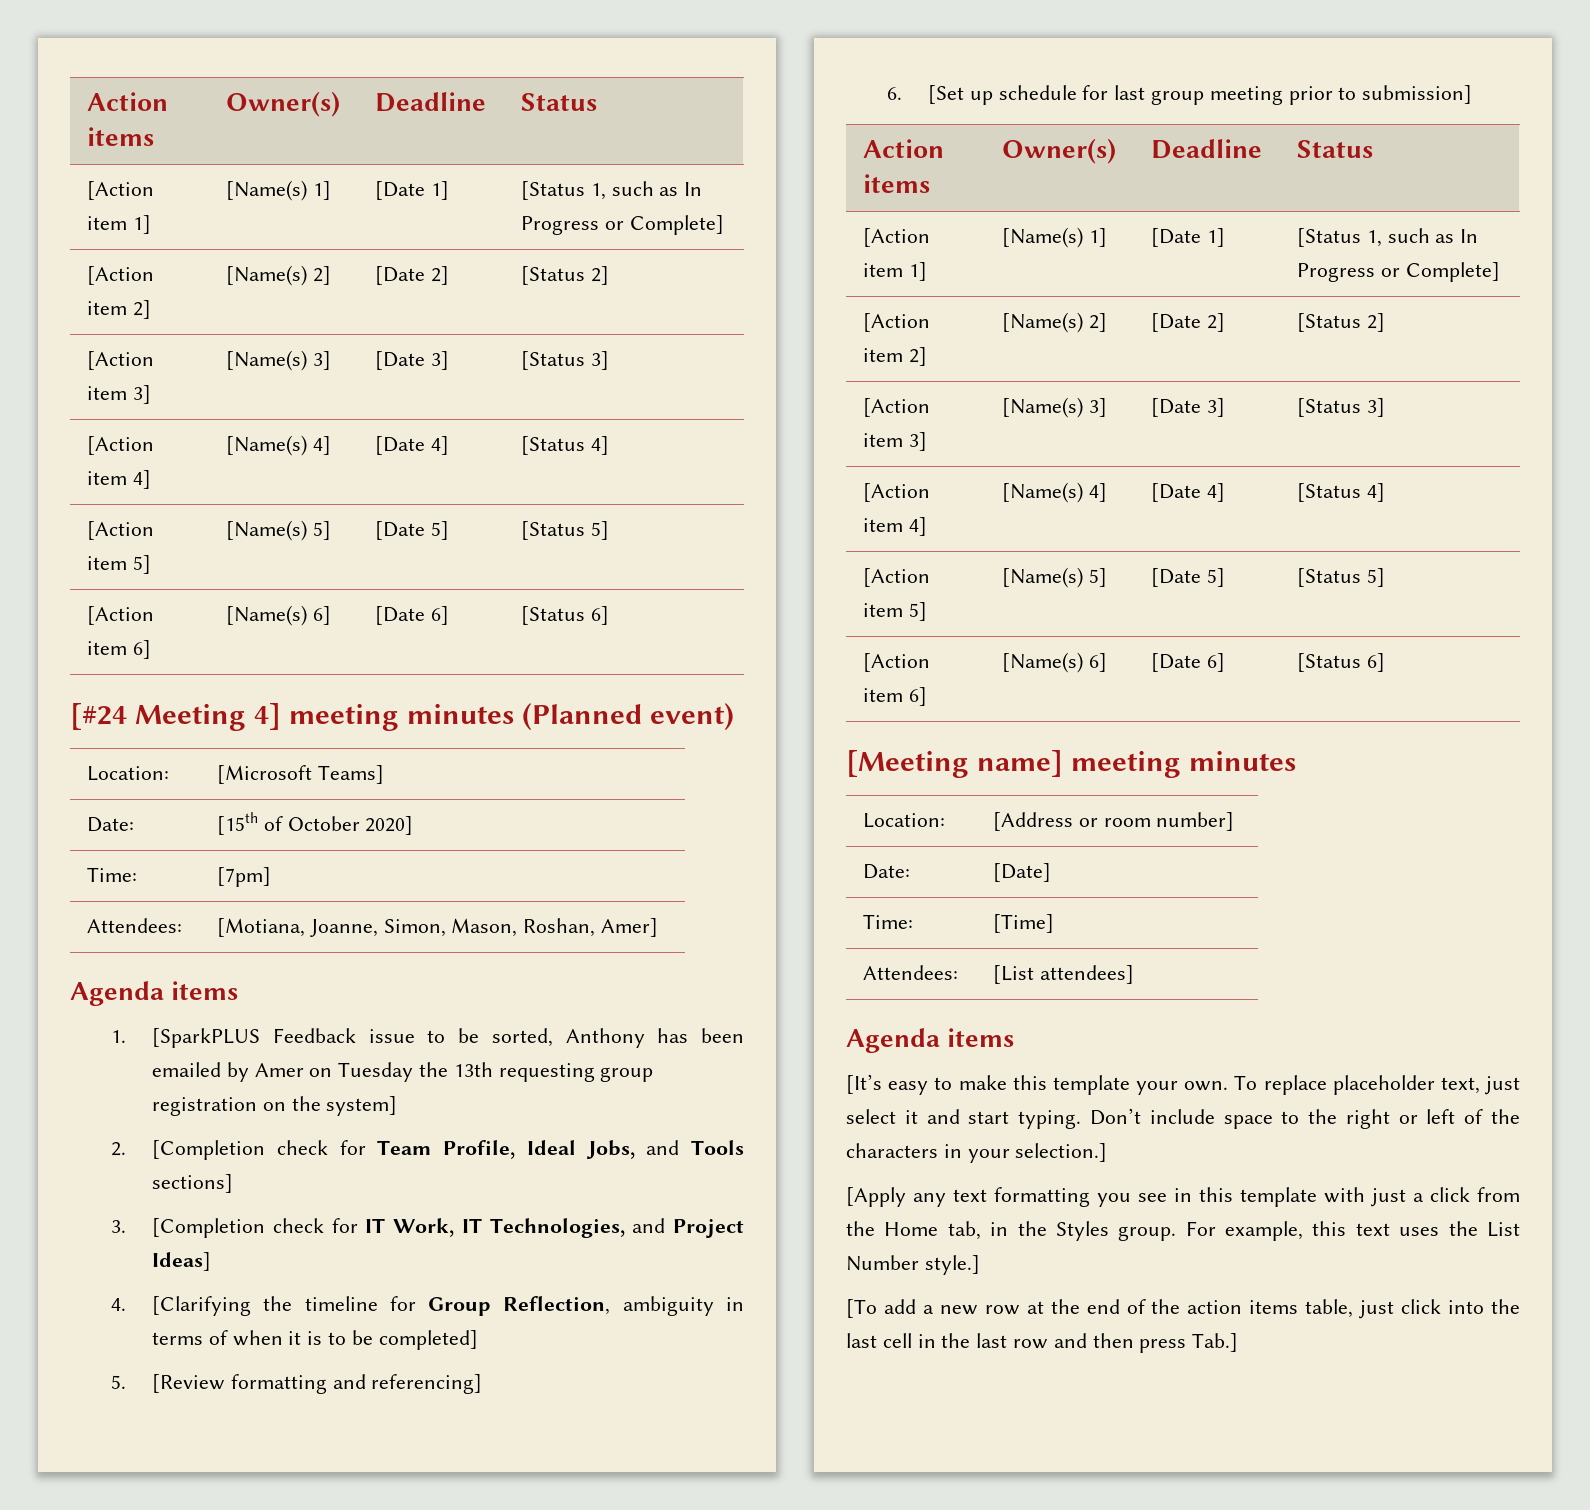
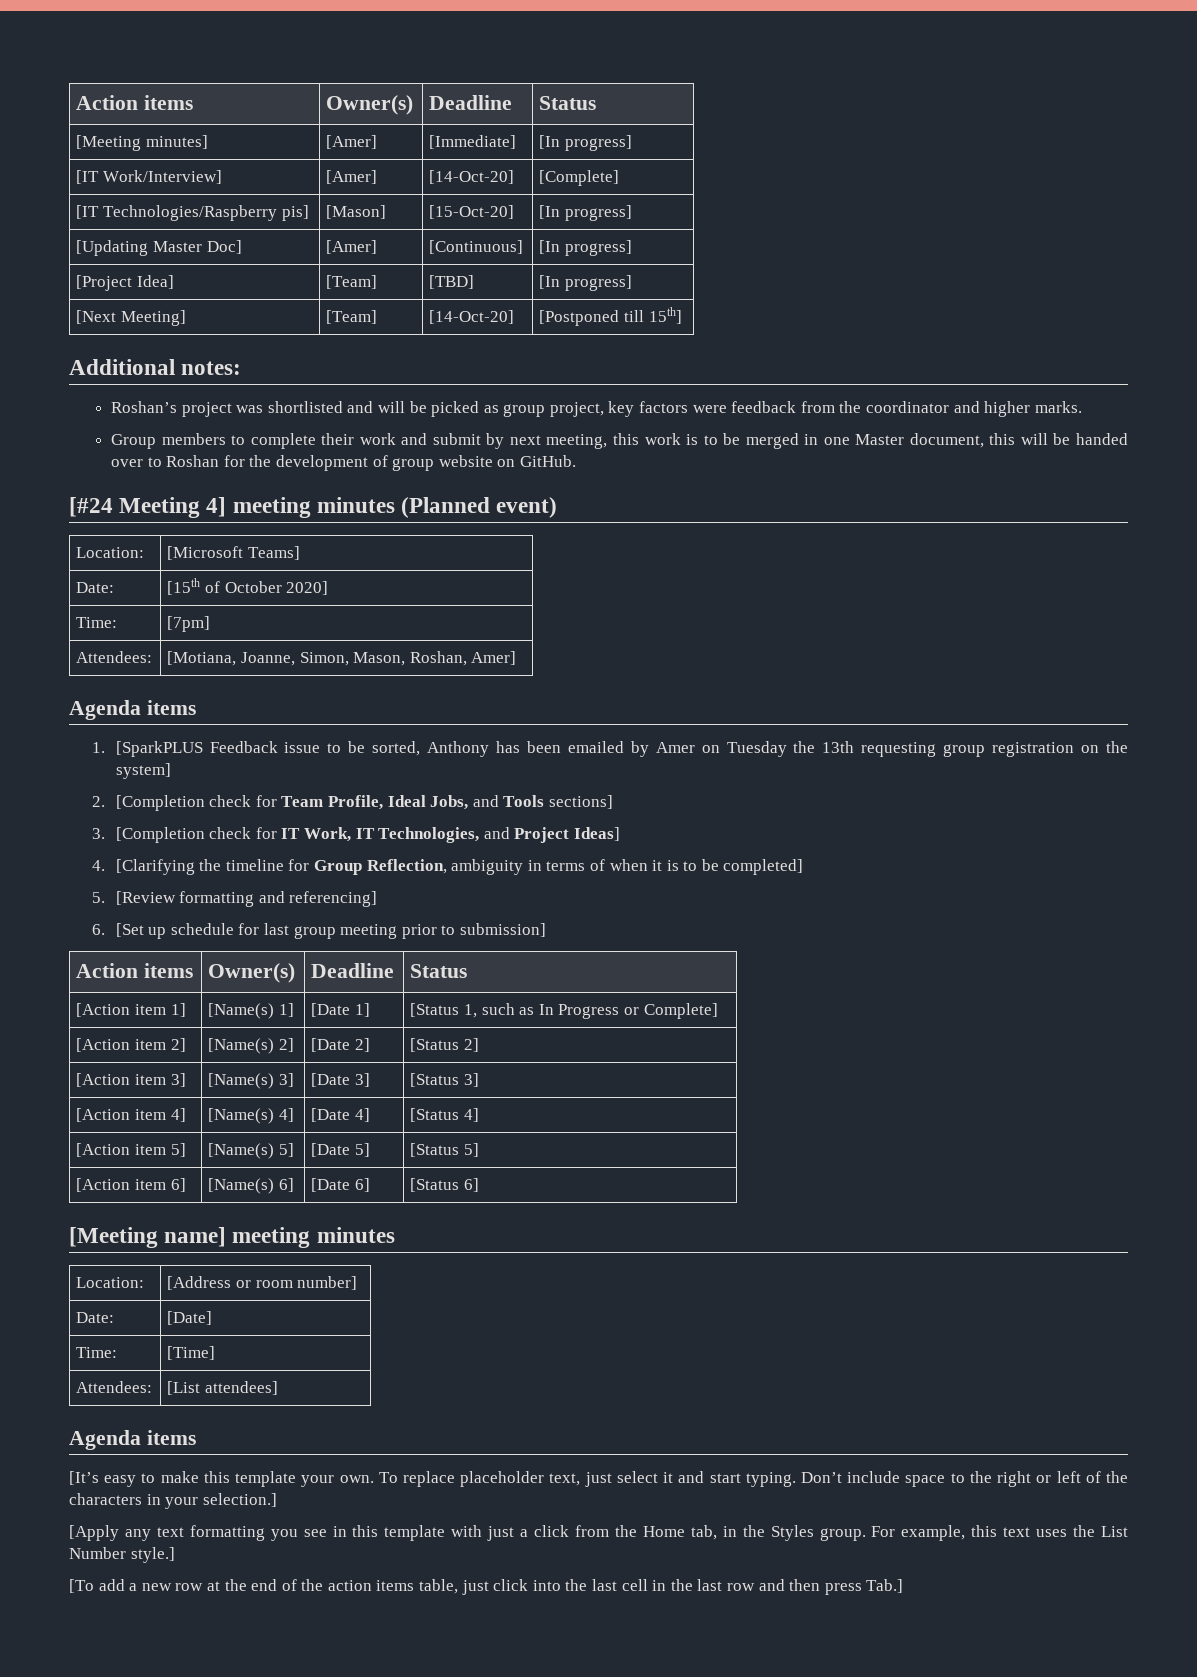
[87,92,169,111] [87,127,155,146] [226,91,341,117] [375,92,487,112] [521,93,598,111] [87,181,155,200] [87,215,151,234] [226,180,331,201] [375,181,449,200] [521,181,703,200] [521,215,724,235] [87,266,155,285] [87,300,151,319] [226,265,331,286] [375,266,449,285] [521,266,609,285] [87,351,155,370] [87,385,151,404] [226,350,331,371] [375,351,449,370] [521,351,609,370] [87,436,155,455] [87,470,151,489] [226,435,331,456] [375,436,449,455] [521,436,609,455] [87,521,155,540] [87,555,151,574] [226,520,331,541] [375,521,449,540] [521,521,609,540] [87,606,155,625] [87,640,151,659] [226,605,331,626] [375,606,449,625] [521,606,609,625] Action items | Owner(s) | Deadline | Status // [Action item 1] | [Name(s) 1] | [Date 1] | [Status 1, such as In Progress or Complete] // [Action item 2] | [Name(s) 2] | [Date 2] | [Status 2] // [Action item 3] | [Name(s) 3] | [Date 3] | [Status 3] // [Action item 4] | [Name(s) 4] | [Date 4] | [Status 4] // [Action item 5] | [Name(s) 5] | [Date 5] | [Status 5] // [Action item 6] | [Name(s) 6] | [Date 6] | [Status 6] -> [76,95,194,110] [326,95,414,115] [429,95,513,110] [539,96,597,110] [76,135,209,151] [326,135,378,149] [429,135,517,149] [539,135,633,151] [76,170,223,184] [326,170,378,184] [429,170,515,184] [539,170,620,186] [76,205,309,221] [326,205,387,219] [429,205,515,219] [539,205,633,221] [76,240,242,256] [326,240,378,254] [429,240,524,254] [539,240,633,256] [76,275,175,291] [326,275,378,289] [429,275,475,289] [539,275,633,291] [76,310,187,326] [326,310,378,324] [429,310,515,324] [539,307,682,326] [69,359,242,375] [111,401,1082,417] [111,433,1128,449] [111,455,576,471] Action items | Owner(s) | Deadline | Status // [Meeting minutes] | [Amer] | [Immediate] | [In progress] // [IT Work/Interview] | [Amer] | [14-Oct-20] | [Complete] // [IT Technologies/Raspberry pis] | [Mason] | [15-Oct-20] | [In progress] // [Updating Master Doc] | [Amer] | [Continuous] | [In progress] // [Project Idea] | [Team] | [TBD] | [In progress] // [Next Meeting] | [Team] | [14-Oct-20] | [Postponed till 15th] // Additional notes: // Roshan’s project was shortlisted and will be picked as group project, key factors were feedback from the coordinator and higher marks. // Group members to complete their work and submit by next meeting, this work is to be merged in one Master document, this will be handed over to Roshan for the development of group website on GitHub.

